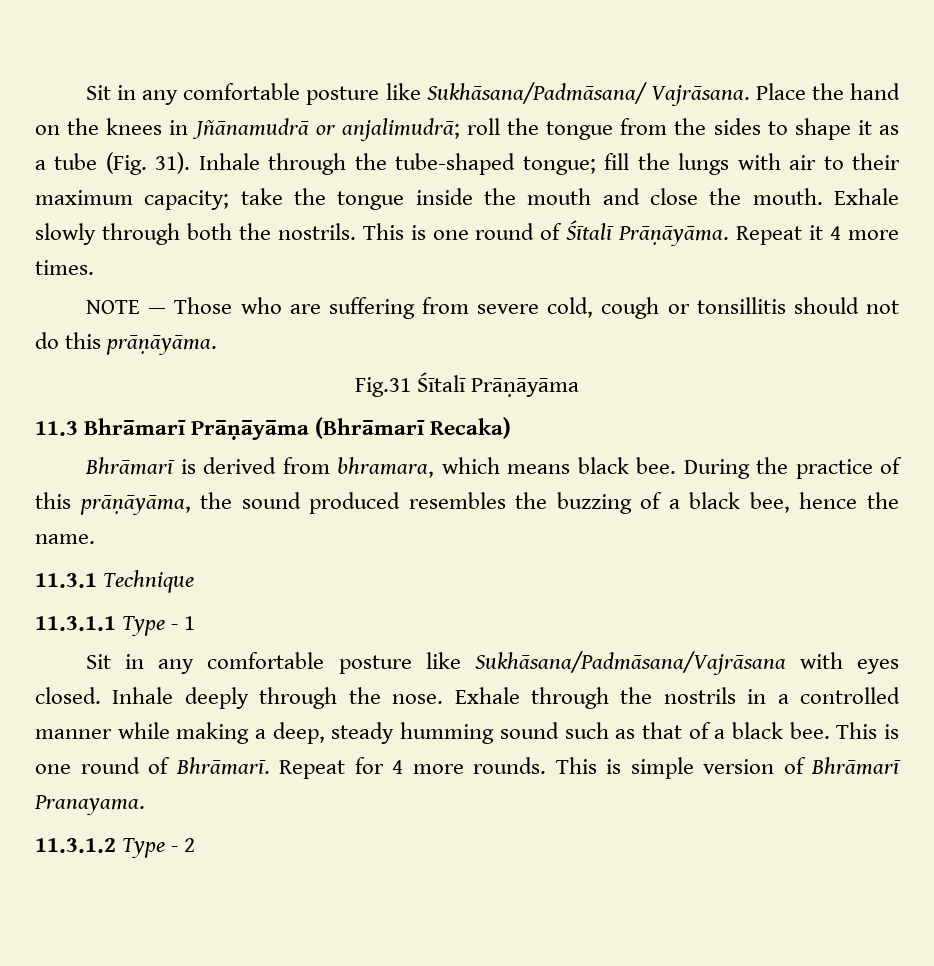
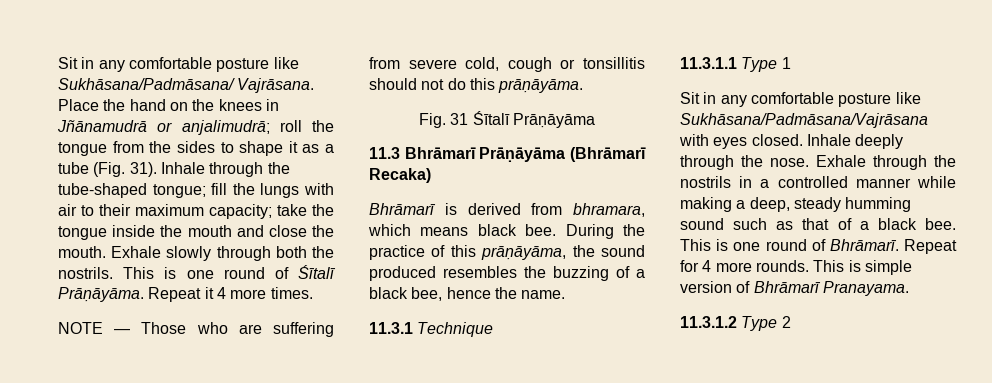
[354,377,411,397] Fig.31 -> [419,113,469,128] Fig. 31
[171,624,179,630] - -> (778, 64) none
[171,846,179,852] - -> (778, 323) none

